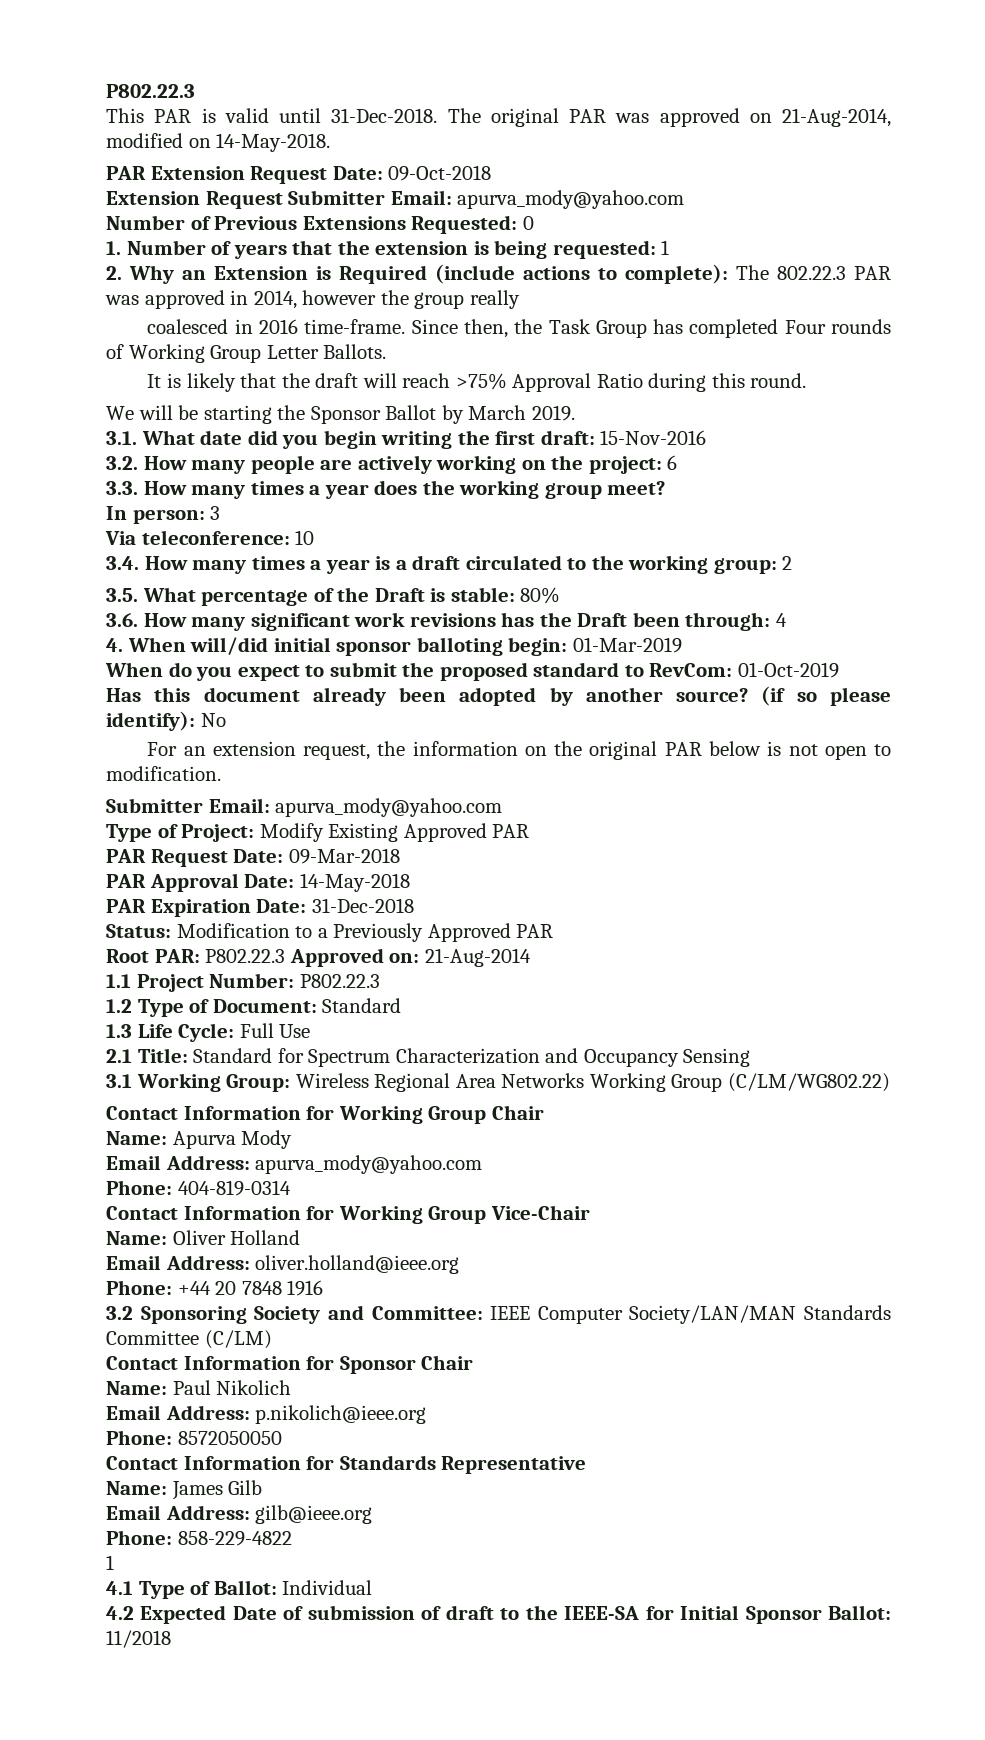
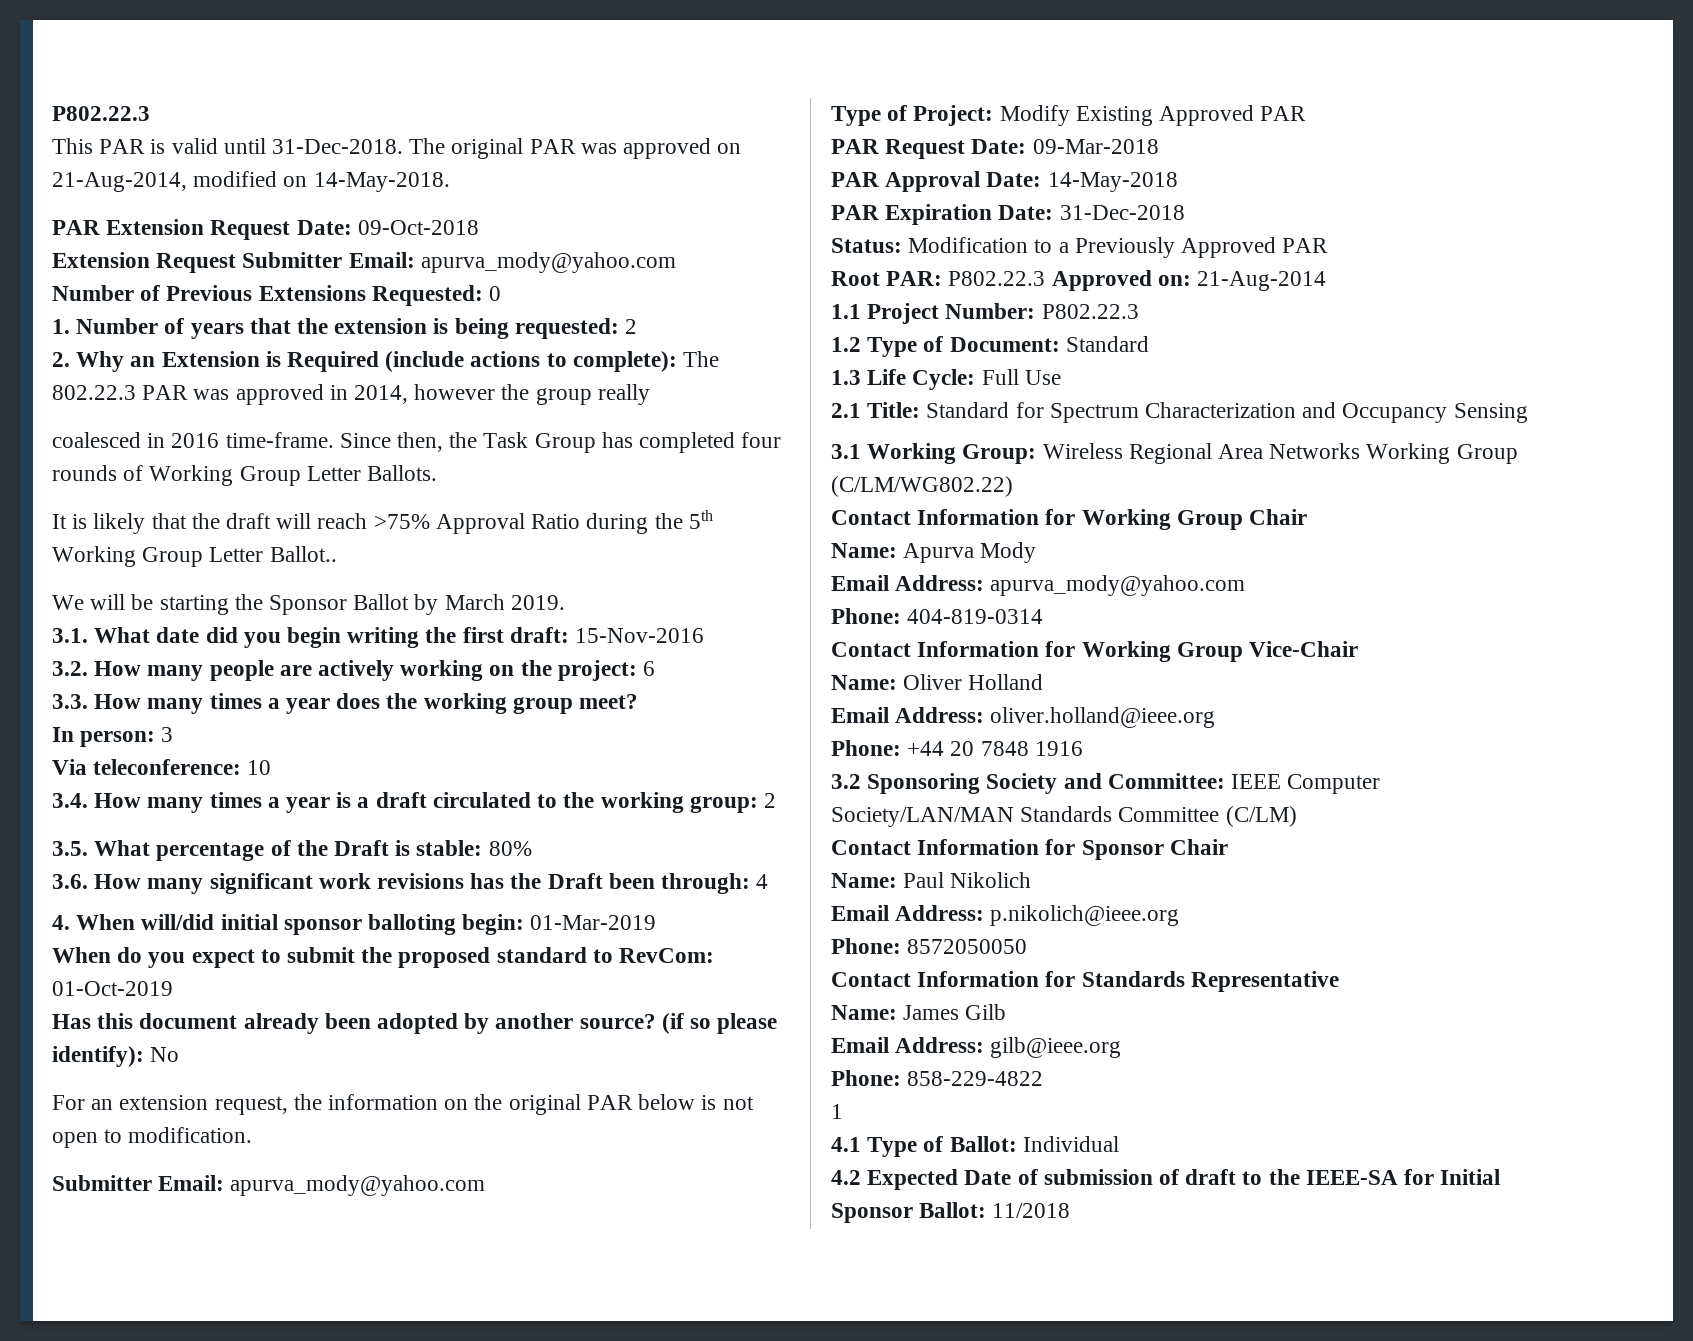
[661,240,670,255] 1 -> [625,319,638,334] 2
[784,320,826,334] Four -> [741,432,782,448] four
[711,373,807,388] this round. -> [654,510,713,529] [52,546,337,567] the 5th Working Group Letter Ballot..

